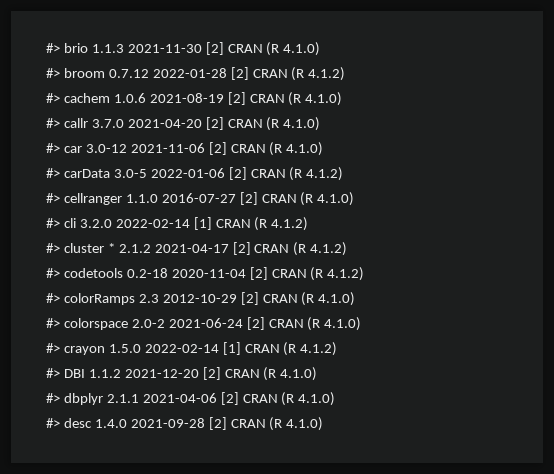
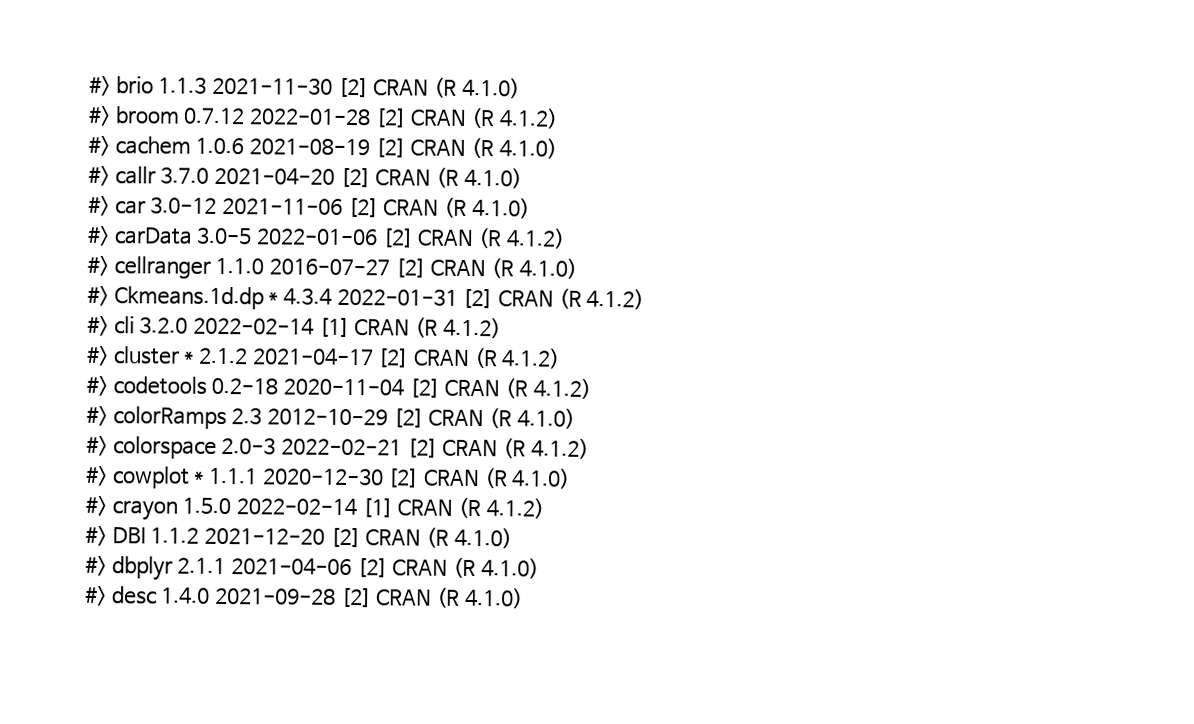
(355, 199) none -> [87,285,645,310] // #> Ckmeans.1d.dp * 4.3.4 2022-01-31 [2] CRAN (R 4.1.2)
[131,318,243,328] 2.0-2 2021-06-24 -> [221,436,589,459] [85,465,384,489] 2.0-3 2022-02-21 [2] CRAN (R 4.1.2) // #> cowplot * 1.1.1 2020-12-30

